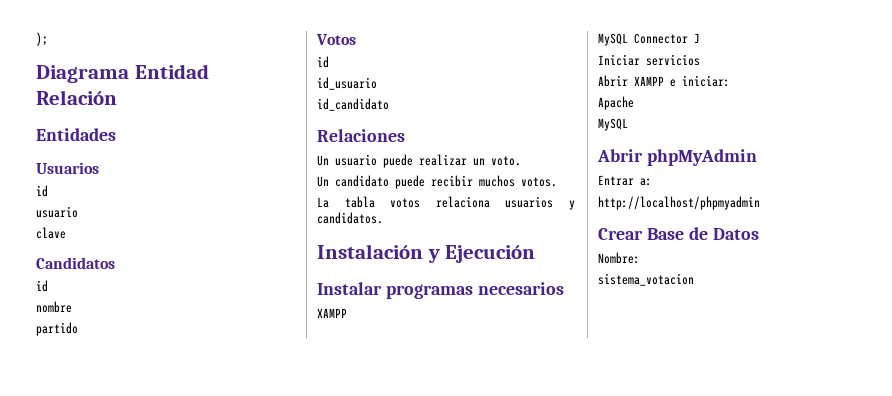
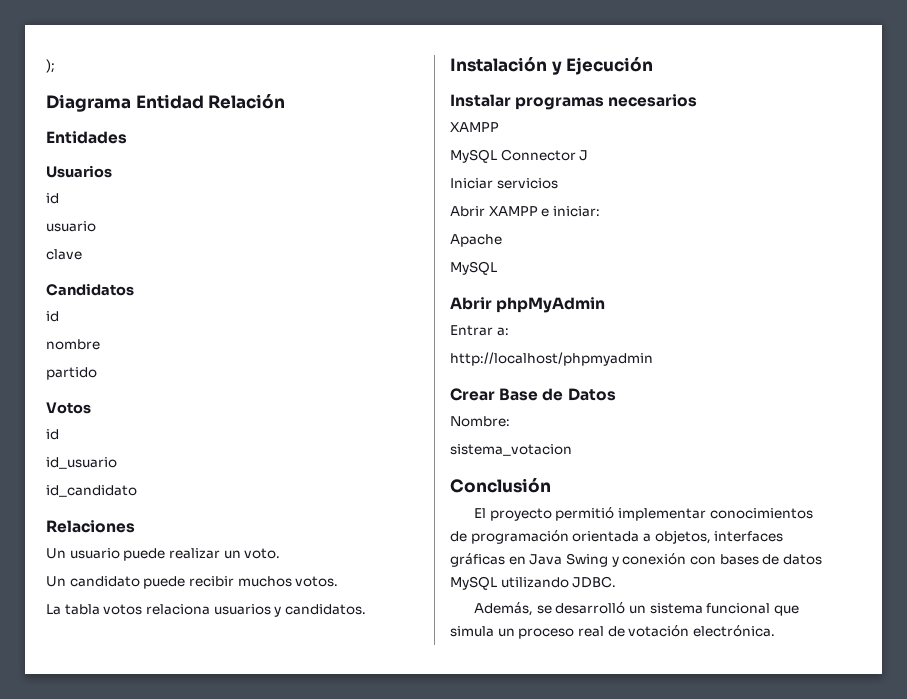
(694, 279) none -> [450,478,551,493] [474,507,813,521] [450,530,784,544] [450,553,822,567] [450,576,617,590] [474,602,800,616] [450,625,775,639] // Conclusión // El proyecto permitió implementar conocimientos de programación orientada a objetos, interfaces gráficas en Java Swing y conexión con bases de datos MySQL utilizando JDBC. // Además, se desarrolló un sistema funcional que simula un proceso real de votación electrónica.

